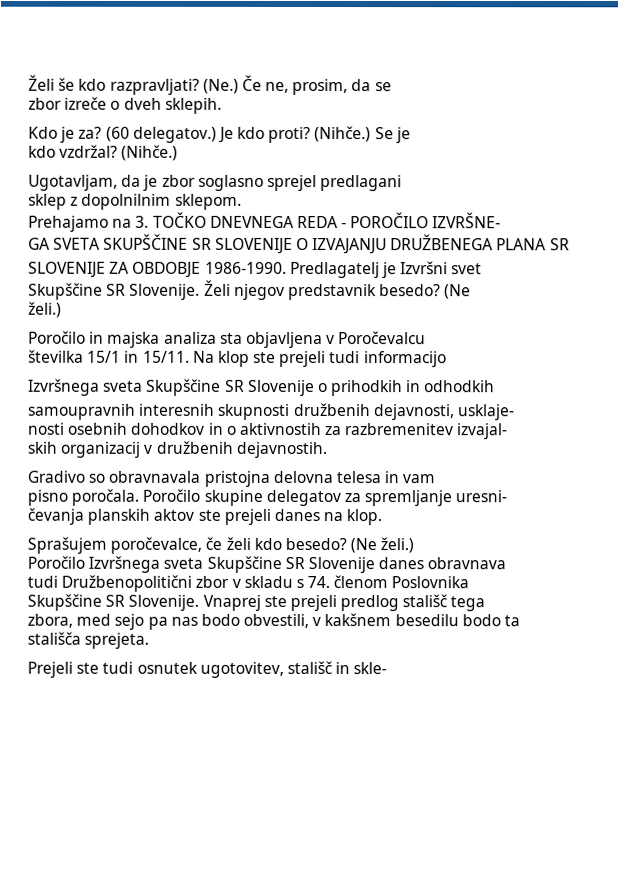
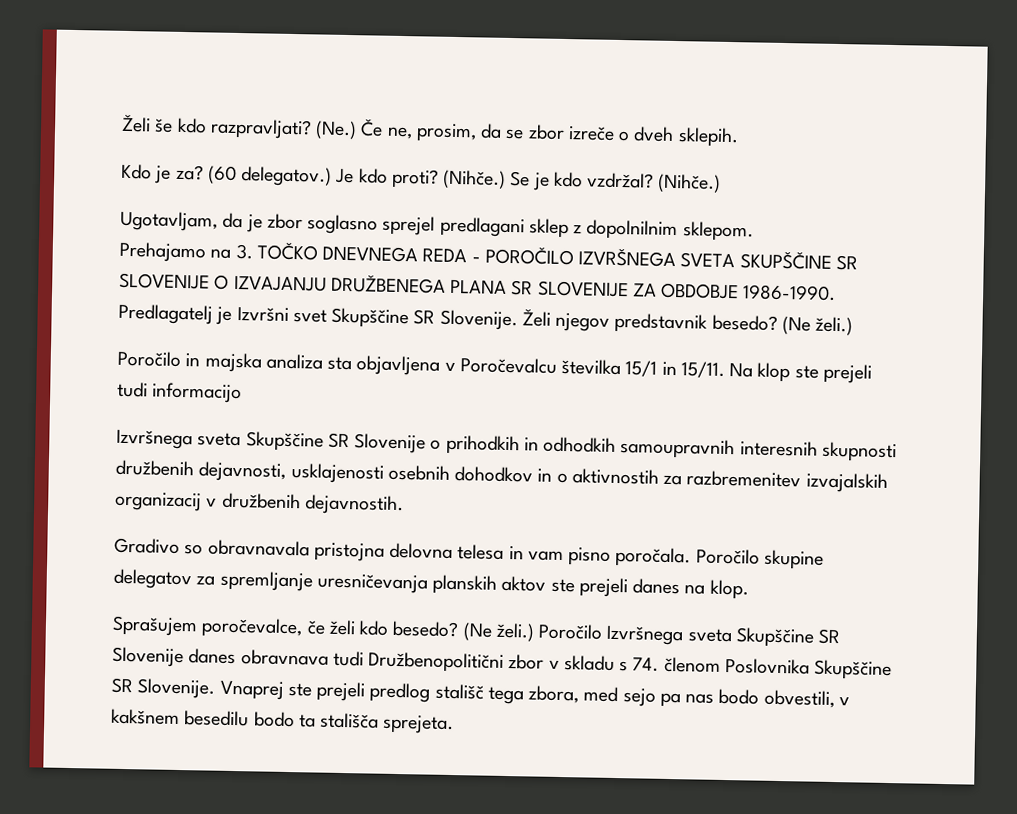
(392, 87) // -> (525, 134) none
(411, 135) // -> (550, 181) none
(403, 183) // -> (525, 227) none
[432,212,502,229] [28,237,50,250] IZVRŠNE- // GA -> [578,247,677,268] IZVRŠNEGA
(570, 244) // -> (534, 288) none
(483, 269) // -> (327, 316) none
(472, 292) // -> (811, 325) none
(427, 338) // -> (557, 365) none
(496, 386) // -> (617, 444) none
[457,404,515,421] [28,422,65,435] usklaje- // nosti -> [290,463,384,484] usklajenosti
[456,423,509,440] [27,441,57,454] izvajal- // skih -> [805,472,888,493] izvajalskih
(436, 479) // -> (564, 556) none
[455,490,508,503] [27,507,84,525] uresni- // čevanja -> [316,573,428,594] uresničevanja
(415, 545) // -> (535, 632) none
(507, 563) // -> (329, 657) none
(470, 582) // -> (810, 666) none
(486, 604) // -> (524, 695) none
(521, 621) // -> (316, 721) none
[27,660,388,678] // Prejeli ste tudi osnutek ugotovitev, stališč in skle- -> (455, 724) none

